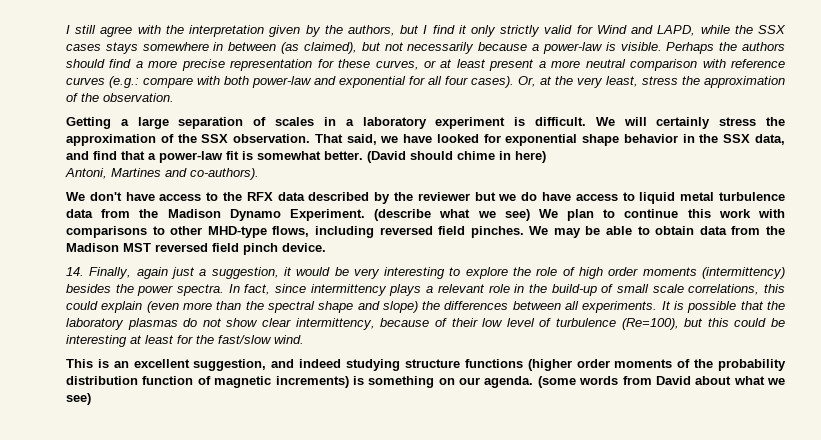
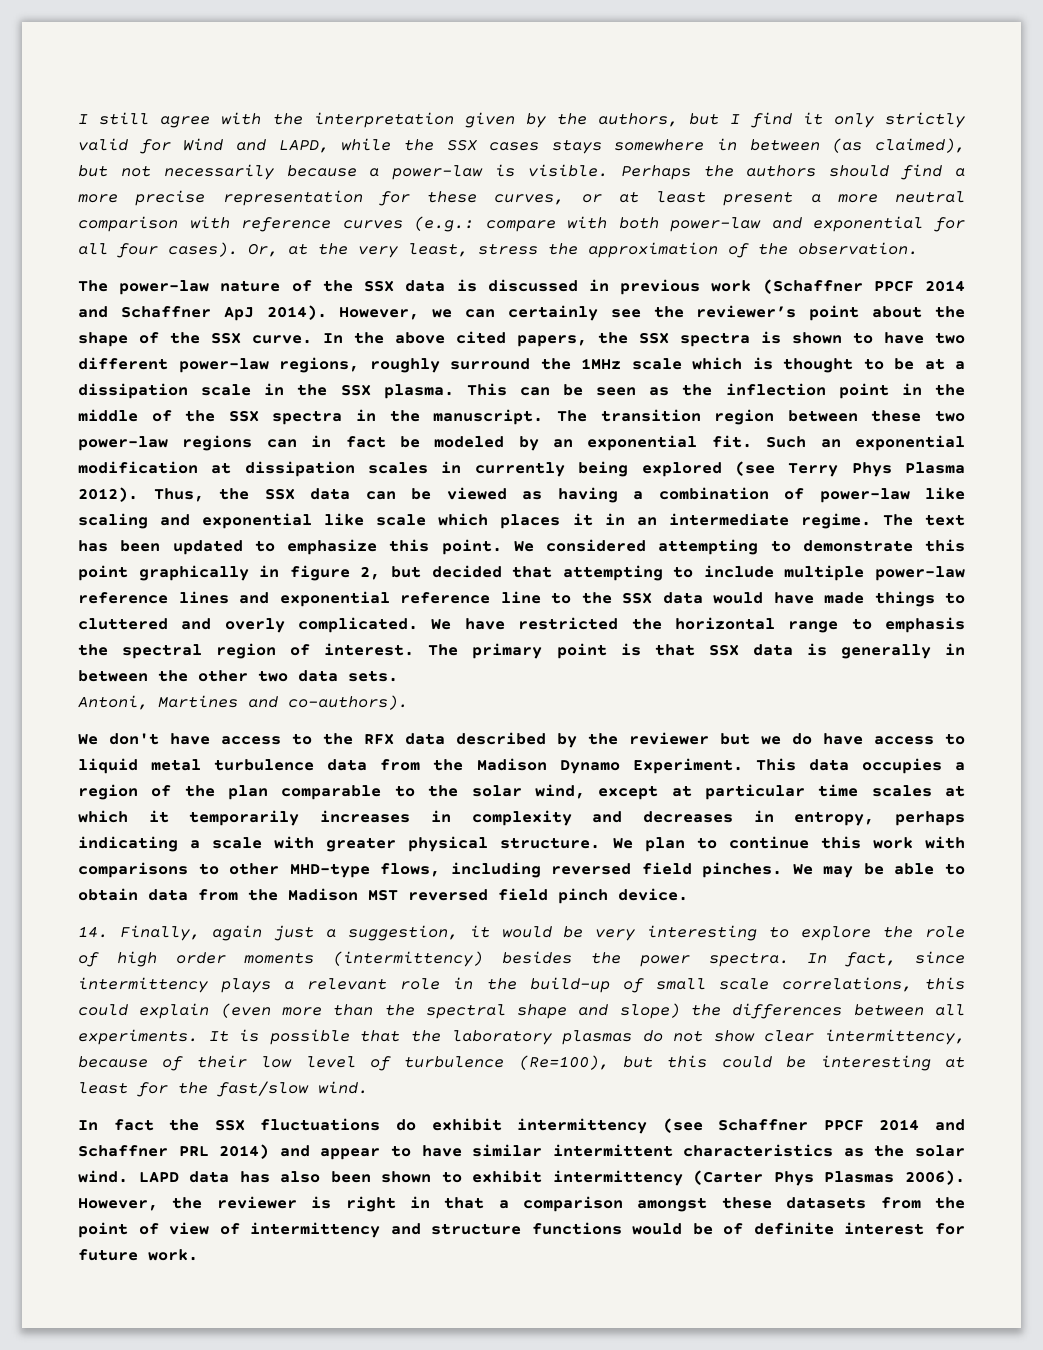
[66,117,785,129] [66,134,785,146] [66,151,546,163] Getting a large separation of scales in a laboratory experiment is difficult. We will certainly stress the approximation of the SSX observation. That said, we have looked for exponential shape behavior in the SSX data, and find that a power-law fit is somewhat better. (David should chime in here) -> [78,279,965,295] [78,305,965,321] [78,331,965,347] [78,357,965,373] [78,383,965,399] [78,409,966,425] [78,435,965,451] [78,461,966,477] [78,487,965,503] [78,513,966,529] [78,539,965,555] [78,565,965,581] [78,591,965,607] [78,617,966,633] [78,643,965,659] [78,670,398,682] The power-law nature of the SSX data is discussed in previous work (Schaffner PPCF 2014 and Schaffner ApJ 2014). However, we can certainly see the reviewer’s point about the shape of the SSX curve. In the above cited papers, the SSX spectra is shown to have two different power-law regions, roughly surround the 1MHz scale which is thought to be at a dissipation scale in the SSX plasma. This can be seen as the inflection point in the middle of the SSX spectra in the manuscript. The transition region between these two power-law regions can in fact be modeled by an exponential fit. Such an exponential modification at dissipation scales in currently being explored (see Terry Phys Plasma 2012). Thus, the SSX data can be viewed as having a combination of power-law like scaling and exponential like scale which places it in an intermediate regime. The text has been updated to emphasize this point. We considered attempting to demonstrate this point graphically in figure 2, but decided that attempting to include multiple power-law reference lines and exponential reference line to the SSX data would have made things to cluttered and overly complicated. We have restricted the horizontal range to emphasis the spectral region of interest. The primary point is that SSX data is generally in between the other two data sets.
[374,209,530,221] (describe what we see) -> [755,758,966,774] [78,784,966,800] [78,810,966,826] [78,836,601,852] This data occupies a region of the plan comparable to the solar wind, except at particular time scales at which it temporarily increases in complexity and decreases in entropy, perhaps indicating a scale with greater physical structure.
[66,359,787,371] [66,376,785,388] [66,393,91,405] This is an excellent suggestion, and indeed studying structure functions (higher order moments of the probability distribution function of magnetic increments) is something on our agenda. (some words from David about what we see) -> [78,1118,966,1134] [78,1144,966,1160] [78,1170,966,1186] [78,1196,965,1212] [78,1222,966,1238] [78,1249,198,1261] In fact the SSX fluctuations do exhibit intermittency (see Schaffner PPCF 2014 and Schaffner PRL 2014) and appear to have similar intermittent characteristics as the solar wind. LAPD data has also been shown to exhibit intermittency (Carter Phys Plasmas 2006). However, the reviewer is right in that a comparison amongst these datasets from the point of view of intermittency and structure functions would be of definite interest for future work.

